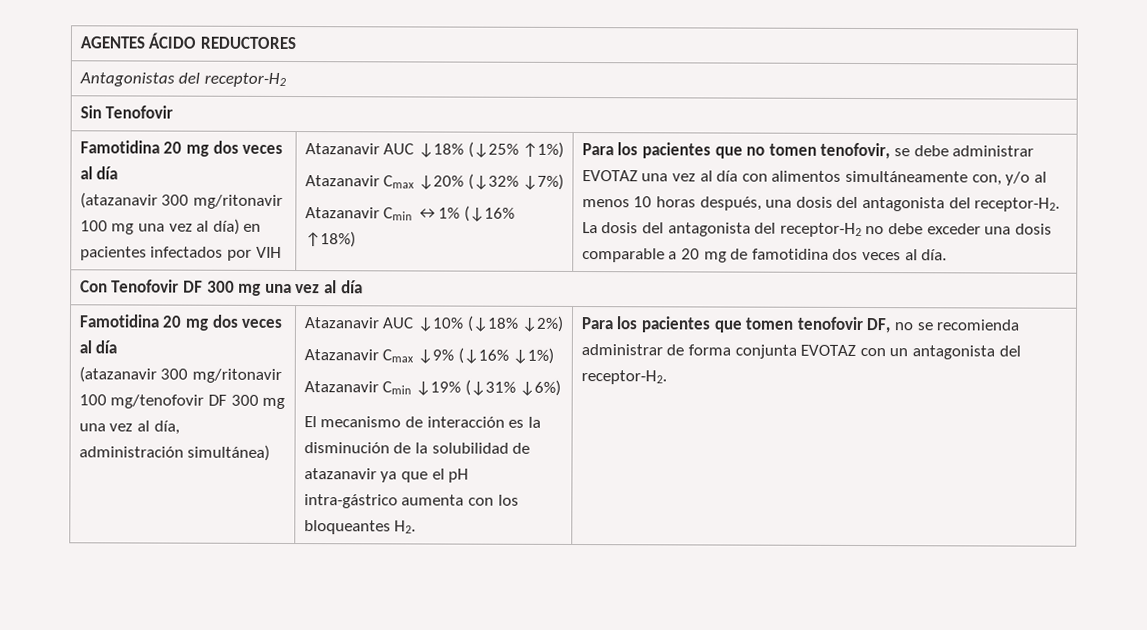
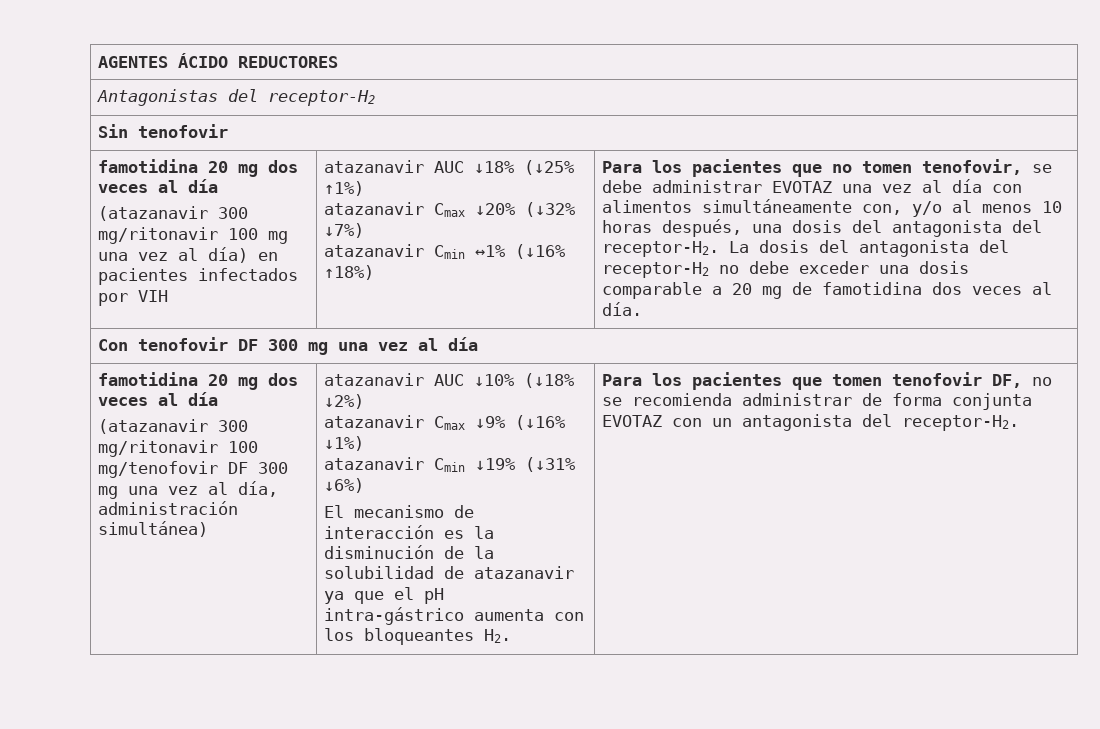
[105,105,174,119] [79,140,160,154] Tenofovir // Famotidina -> [137,124,228,138] [97,159,198,173] tenofovir // famotidina
[304,143,380,155] Atazanavir -> [323,160,424,173] atazanavir
[304,175,380,187] Atazanavir -> [323,202,424,215] atazanavir
[304,207,380,219] Atazanavir -> [323,244,424,257] atazanavir
[111,279,180,293] Tenofovir -> [137,337,228,351] tenofovir
[78,314,159,328] Famotidina -> [97,372,198,386] famotidina
[303,317,379,329] Atazanavir -> [323,373,424,386] atazanavir
[303,349,379,361] Atazanavir -> [323,415,424,428] atazanavir
[303,381,379,393] Atazanavir -> [323,457,424,470] atazanavir

